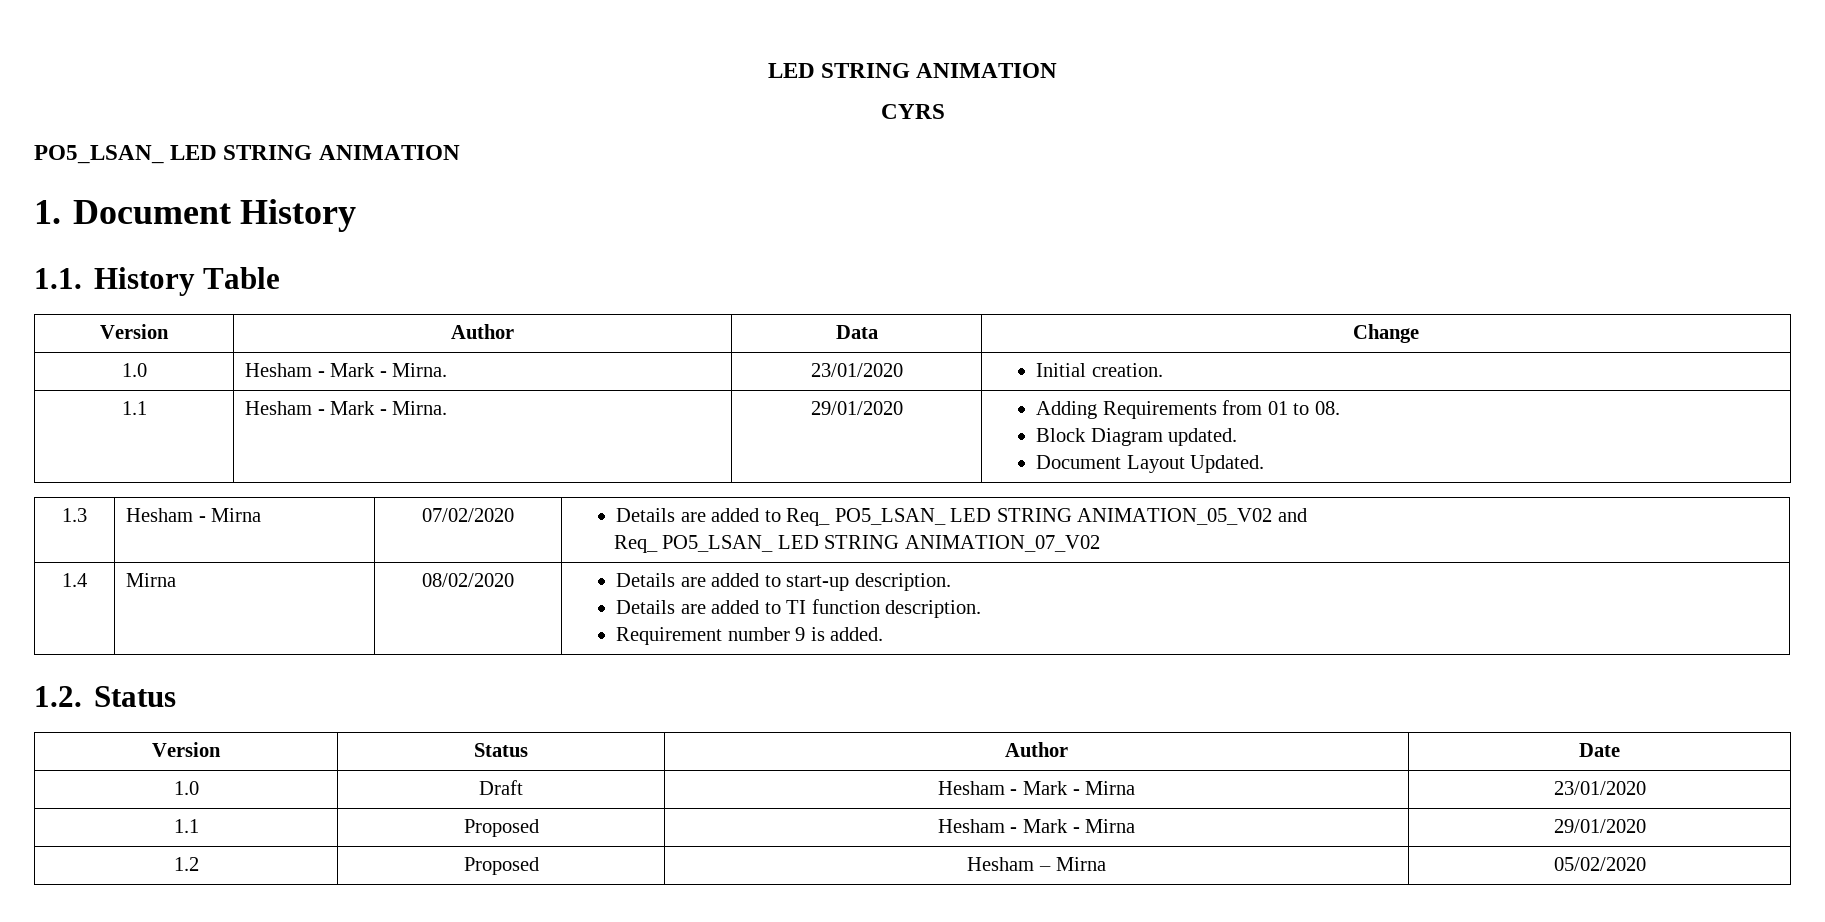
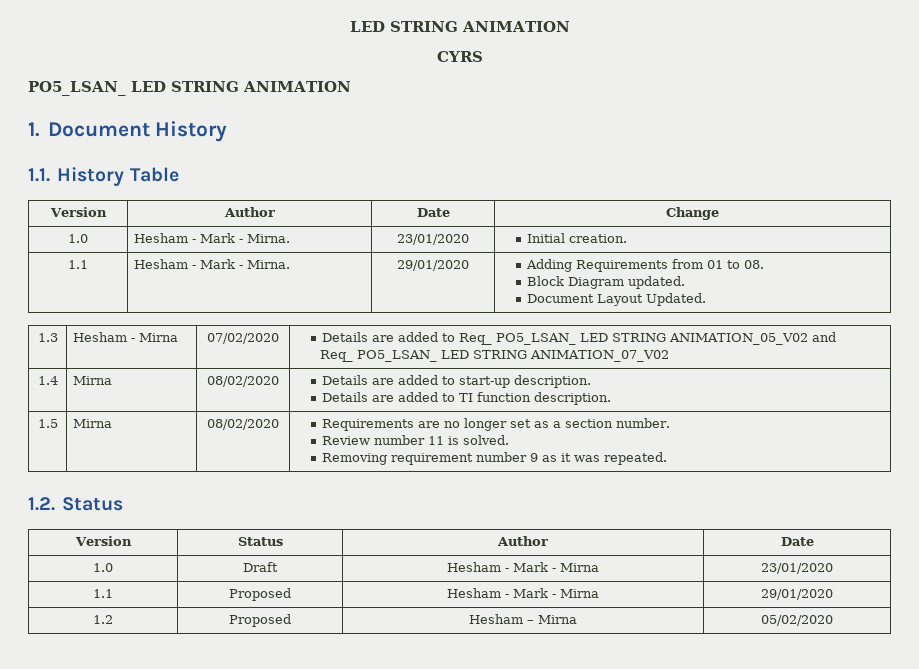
[835,325,878,339] Data -> [416,208,450,217] Date
[616,627,884,645] // Requirement number 9 is added. -> [37,419,58,428] [73,419,113,428] [207,419,279,430] [322,418,671,431] [322,435,510,445] [322,452,668,465] // 1.5 | Mirna | 08/02/2020 | Requirements are no longer set as a section number. // Review number 11 is solved. // Removing requirement number 9 as it was repeated.

